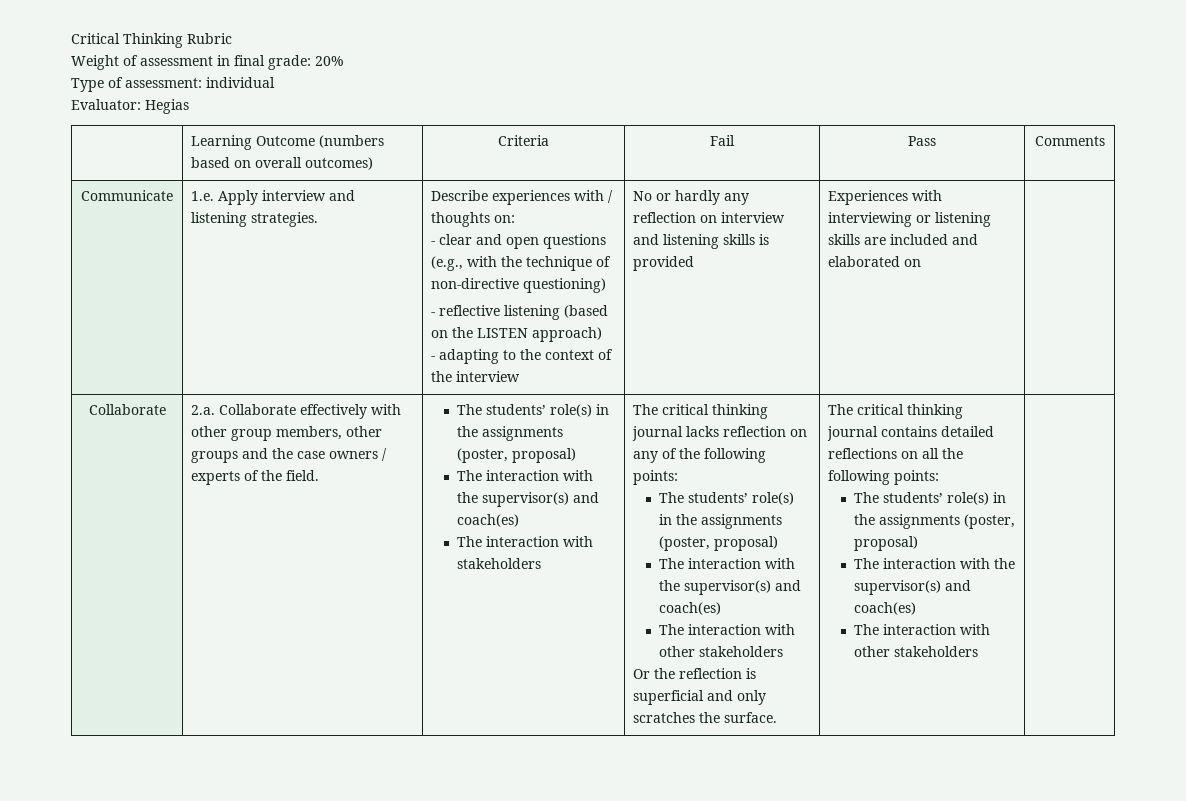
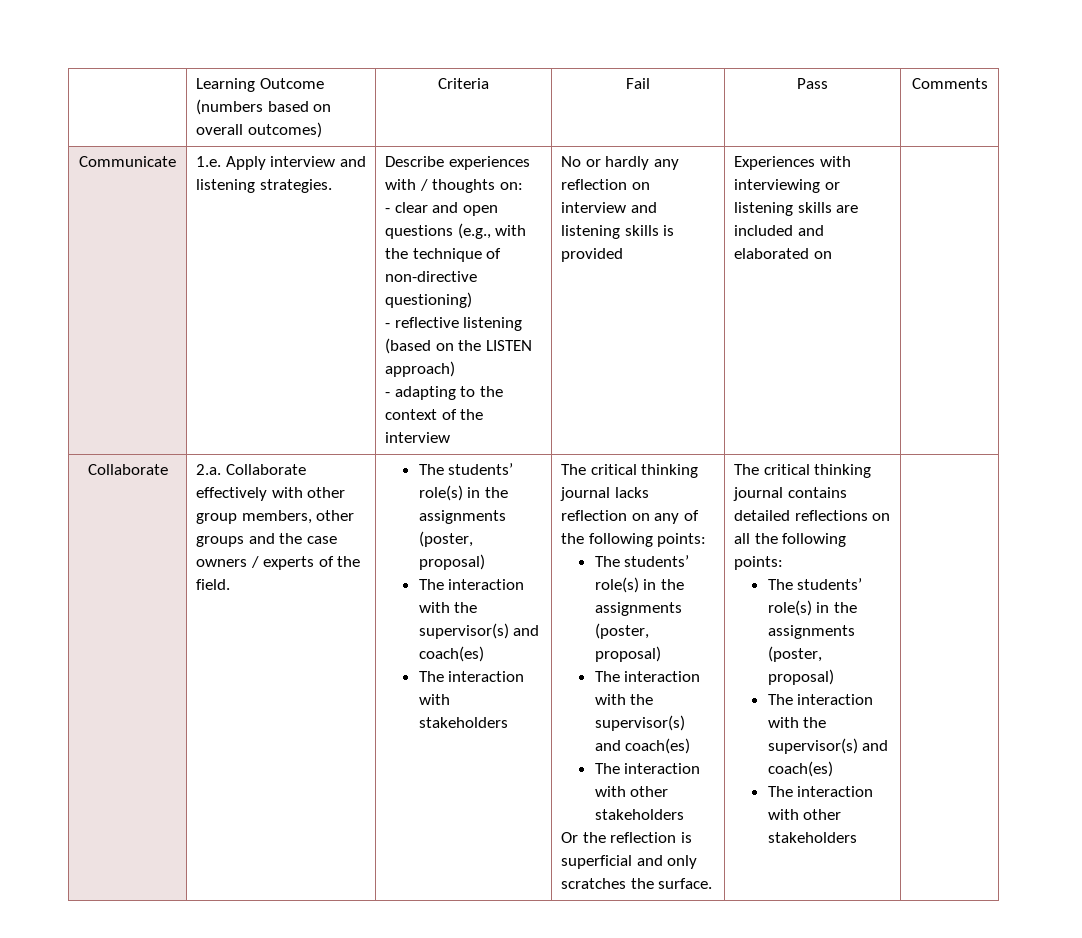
[71,33,232,48] [71,55,344,70] [71,77,275,92] [71,99,189,114] Critical Thinking Rubric // Weight of assessment in final grade: 20% // Type of assessment: individual // Evaluator: Hegias // -> (196, 85) none

